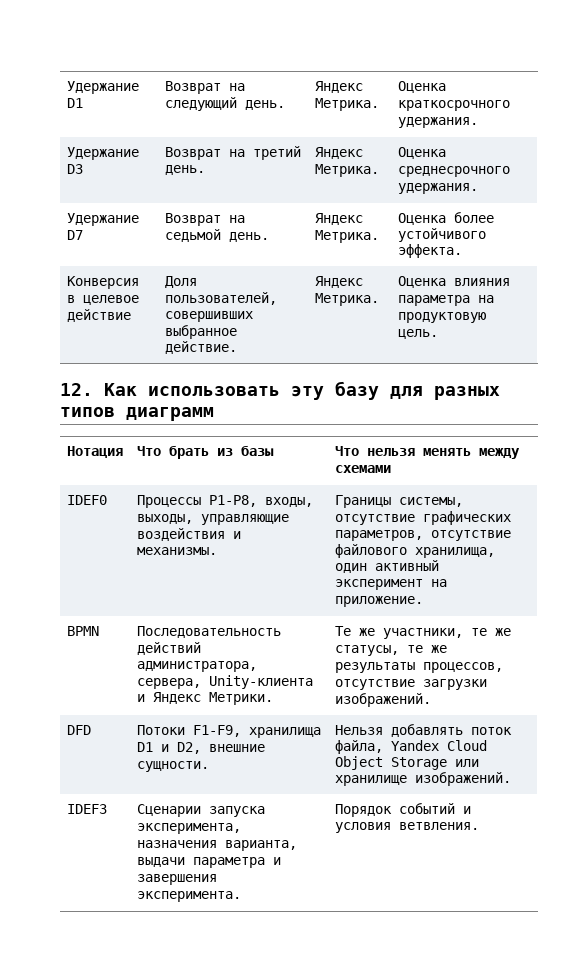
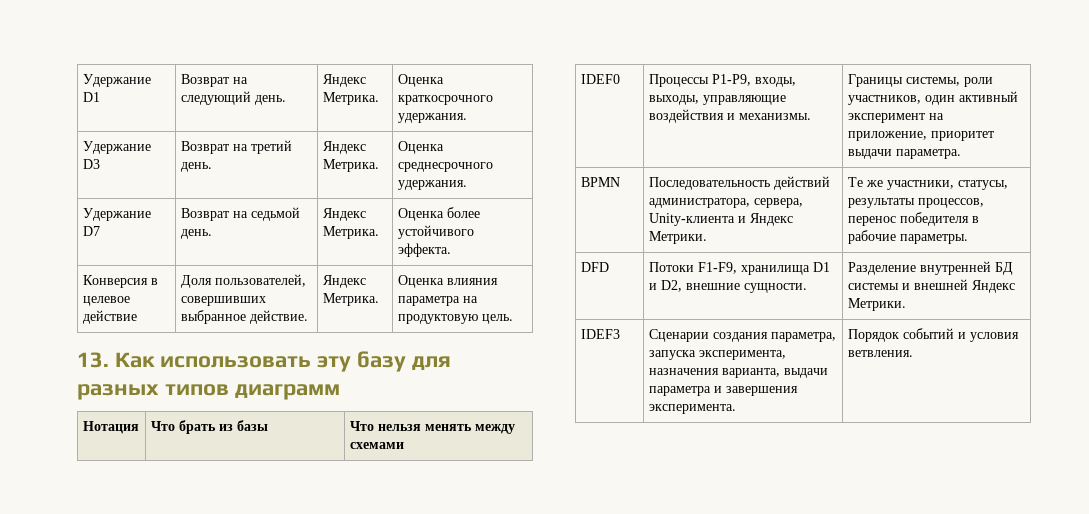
[60,383,93,396] 12. -> [77,352,109,368] 13.
[208,495,257,507] P1-P8, -> [711,74,751,86] P1-P9,
[334,511,511,525] [334,530,511,541] [334,544,495,558] [334,560,439,573] [334,579,447,590] [334,596,423,607] отсутствие графических параметров, отсутствие файлового хранилища, один активный эксперимент на приложение. -> [963,77,993,87] [847,91,1018,105] [847,113,944,123] [847,131,994,141] [847,149,961,159] роли участников, один активный эксперимент на приложение, приоритет выдачи параметра.
[470,628,511,636] [334,645,447,656] [334,662,503,673] [334,679,487,690] [334,693,431,707] те же статусы, те же результаты процессов, отсутствие загрузки изображений. -> [957,180,1008,190] [847,198,984,208] [847,212,979,226] [847,230,968,244] статусы, результаты процессов, перенос победителя в рабочие параметры.
[334,724,512,737] [334,740,487,754] [334,756,479,770] [334,772,511,786] Нельзя добавлять поток файла, Yandex Cloud Object Storage или хранилище изображений. -> [847,261,1013,275] [847,279,1015,293] [847,298,906,311] Разделение внутренней БД системы и внешней Яндекс Метрики.
(201, 810) none -> [712,332,836,342] создания параметра,

